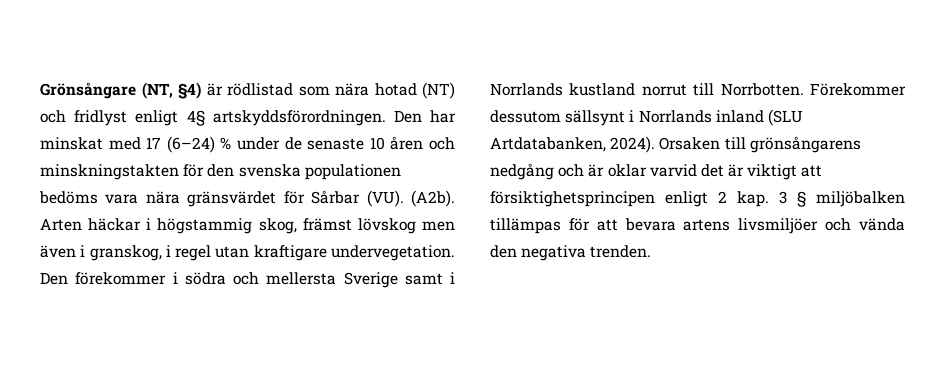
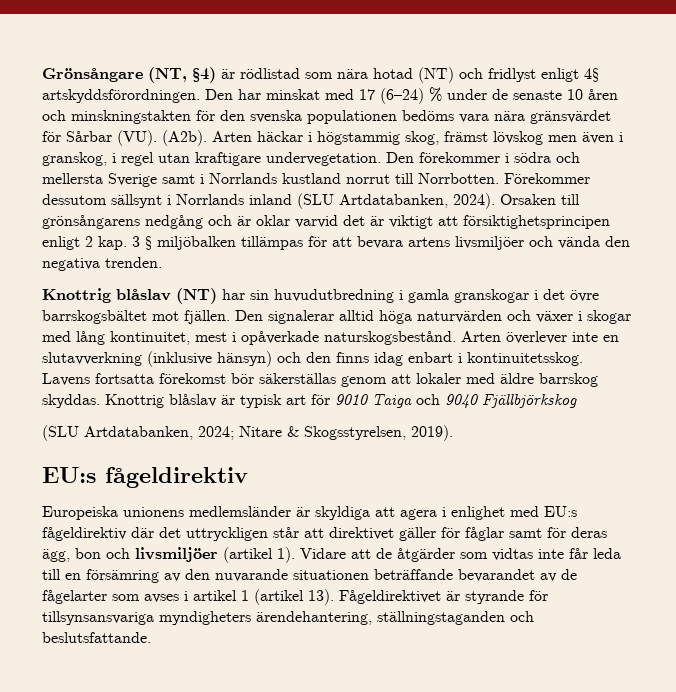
(652, 251) none -> [42,288,599,304] [42,310,631,324] [42,331,619,345] [42,351,583,367] [42,373,598,387] [42,394,577,408] [42,425,453,441] [42,467,248,488] [42,506,577,520] [42,527,607,541] [42,547,621,563] [42,569,577,583] [42,589,548,605] [42,611,534,625] [42,632,151,643] // Knottrig blåslav (NT) har sin huvudutbredning i gamla granskogar i det övre barrskogsbältet mot fjällen. Den signalerar alltid höga naturvärden och växer i skogar med lång kontinuitet, mest i opåverkade naturskogsbestånd. Arten överlever inte en slutavverkning (inklusive hänsyn) och den finns idag enbart i kontinuitetsskog. Lavens fortsatta förekomst bör säkerställas genom att lokaler med äldre barrskog skyddas. Knottrig blåslav är typisk art för 9010 Taiga och 9040 Fjällbjörkskog // (SLU Artdatabanken, 2024; Nitare & Skogsstyrelsen, 2019). // EU:s fågeldirektiv // Europeiska unionens medlemsländer är skyldiga att agera i enlighet med EU:s fågeldirektiv där det uttryckligen står att direktivet gäller för fåglar samt för deras ägg, bon och livsmiljöer (artikel 1). Vidare att de åtgärder som vidtas inte får leda till en försämring av den nuvarande situationen beträffande bevarandet av de fågelarter som avses i artikel 1 (artikel 13). Fågeldirektivet är styrande för tillsynsansvariga myndigheters ärendehantering, ställningstaganden och beslutsfattande.

